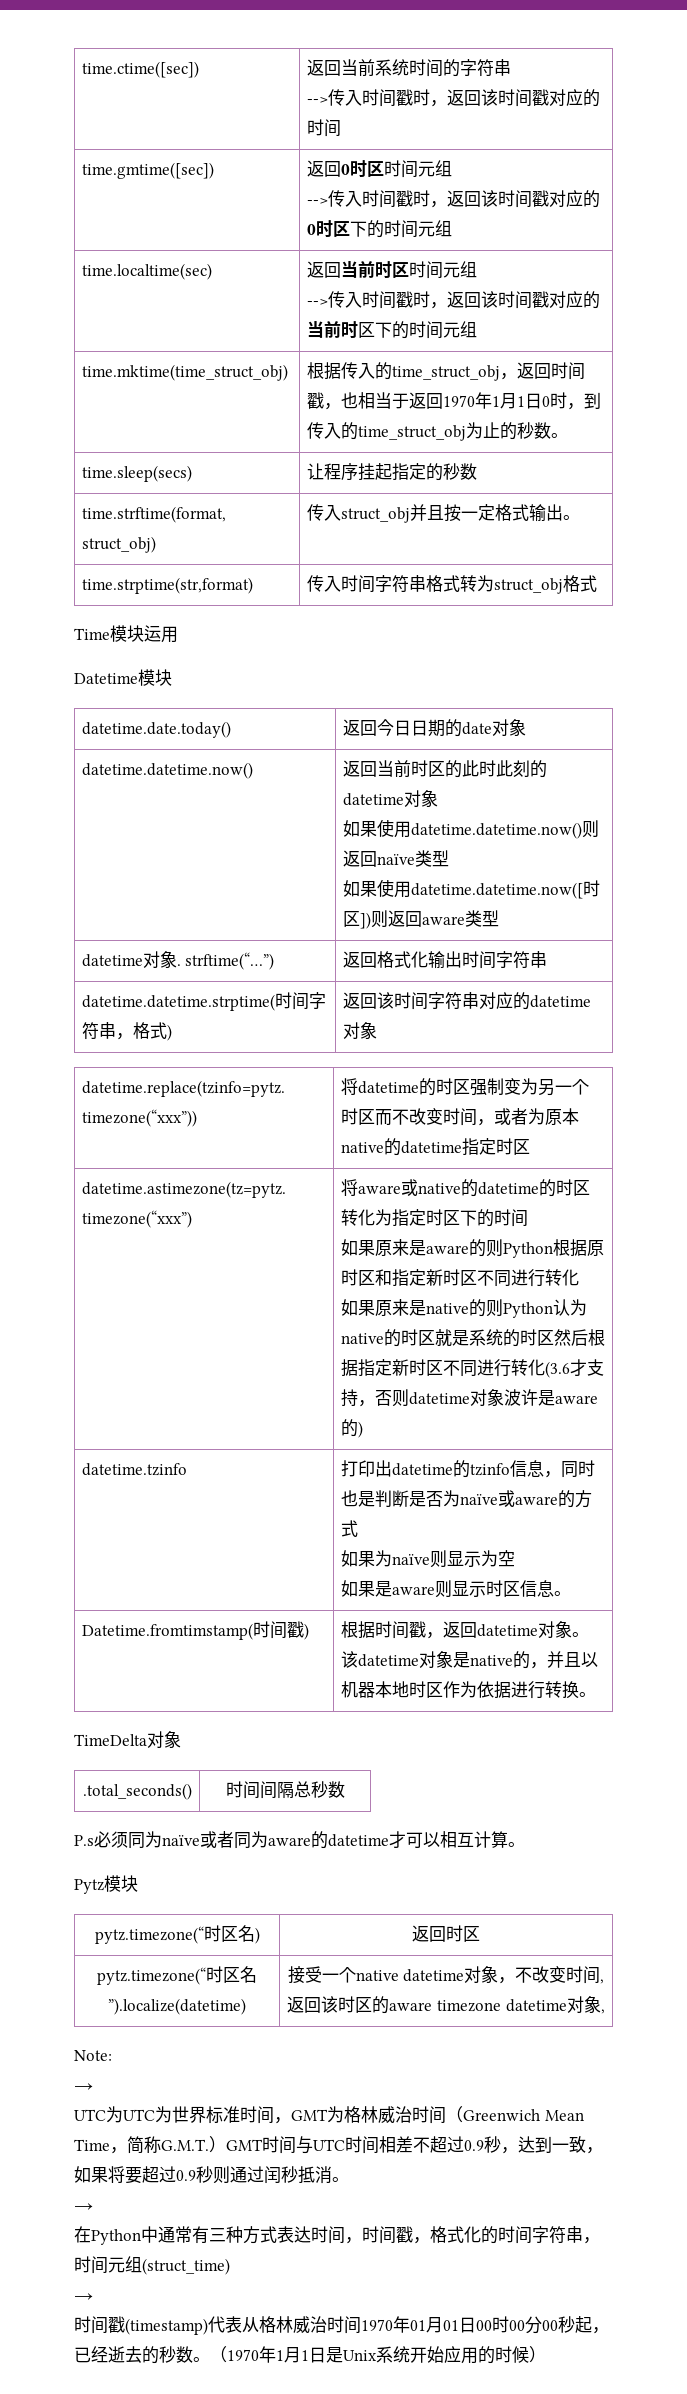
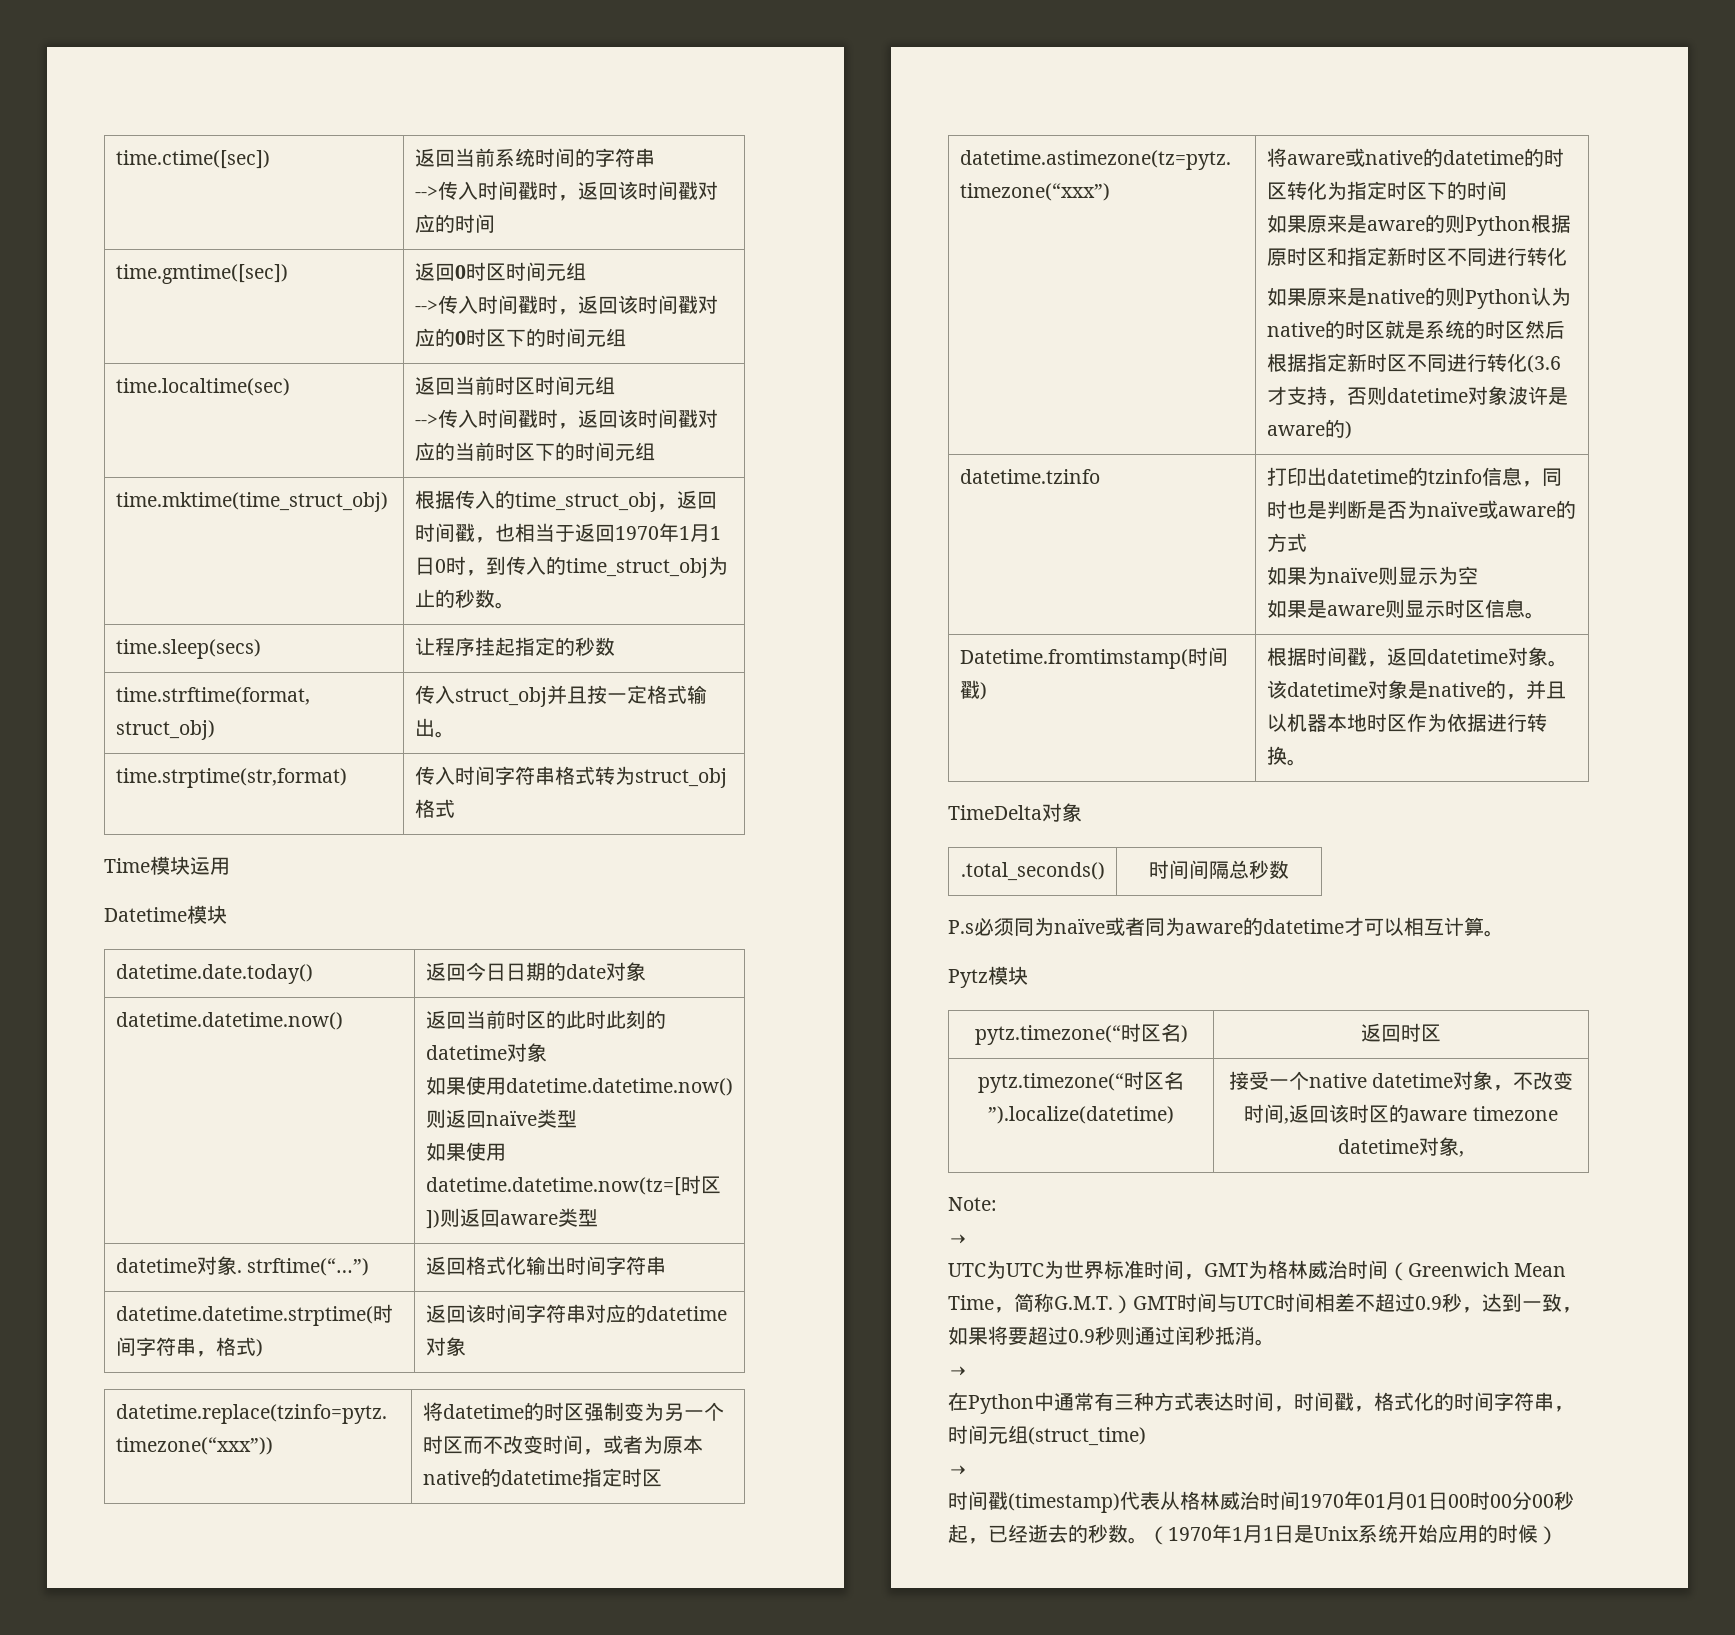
[410,882,583,899] datetime.datetime.now([ -> [425,1177,681,1196] datetime.datetime.now(tz=[

